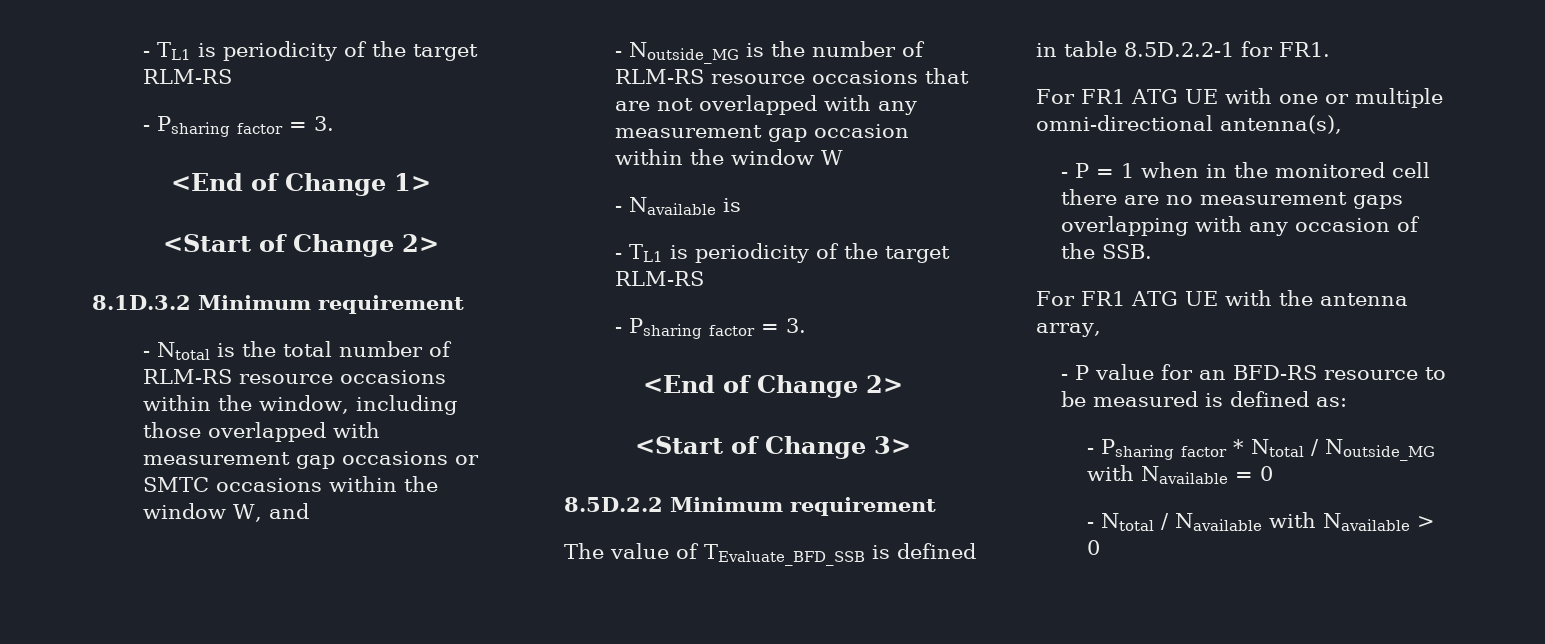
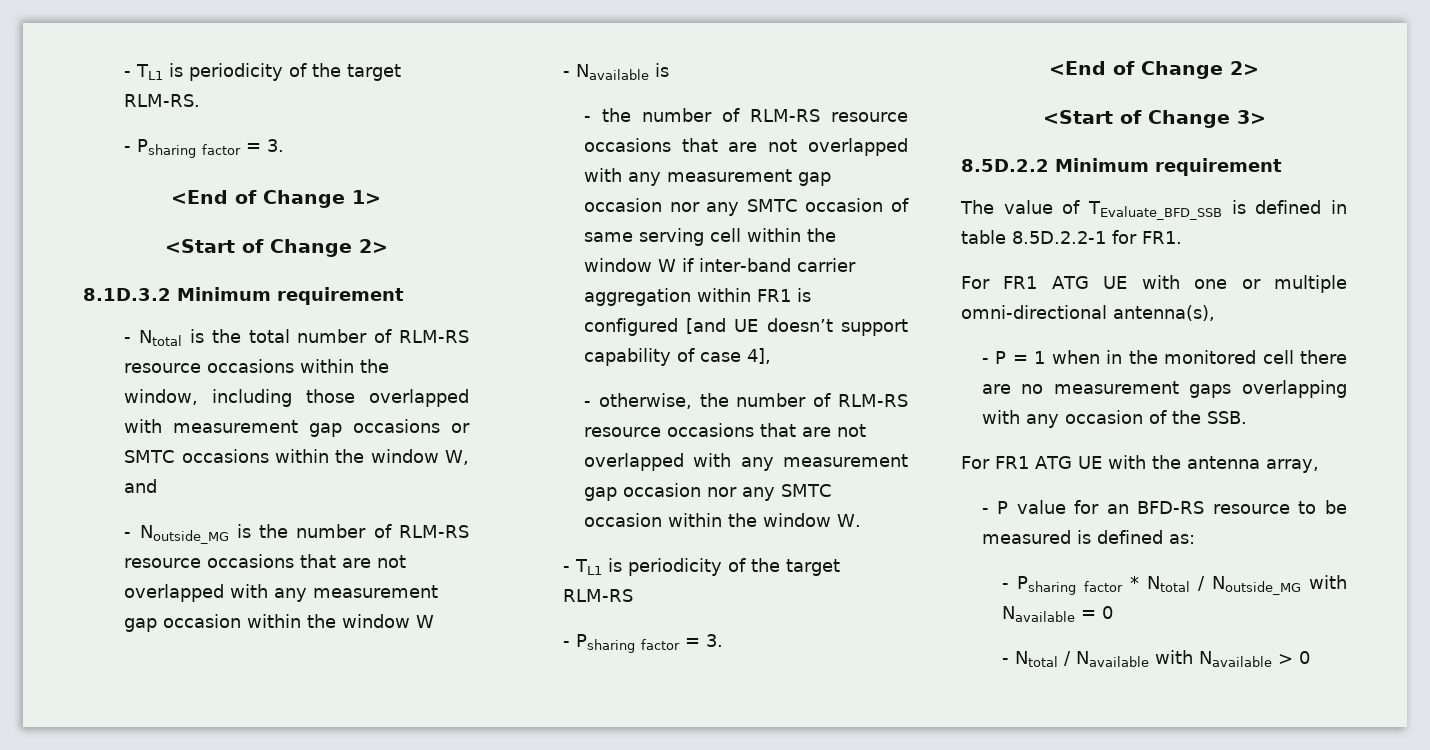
[142,41,478,61] [142,69,232,84] - TL1 is periodicity of the target RLM-RS -> [124,63,402,81] [124,94,201,107] - TL1 is periodicity of the target RLM-RS.
(741, 205) none -> [583,108,908,122] [583,138,908,156] [583,168,831,186] [583,198,909,216] [583,228,836,246] [583,258,856,272] [583,288,811,306] [583,318,908,336] [583,348,771,366] [583,393,908,409] [583,423,866,437] [583,453,908,471] [583,483,832,501] [583,513,861,527] // - the number of RLM-RS resource occasions that are not overlapped with any measurement gap occasion nor any SMTC occasion of same serving cell within the window W if inter-band carrier aggregation within FR1 is configured [and UE doesn’t support capability of case 4], // - otherwise, the number of RLM-RS resource occasions that are not overlapped with any measurement gap occasion nor any SMTC occasion within the window W.

